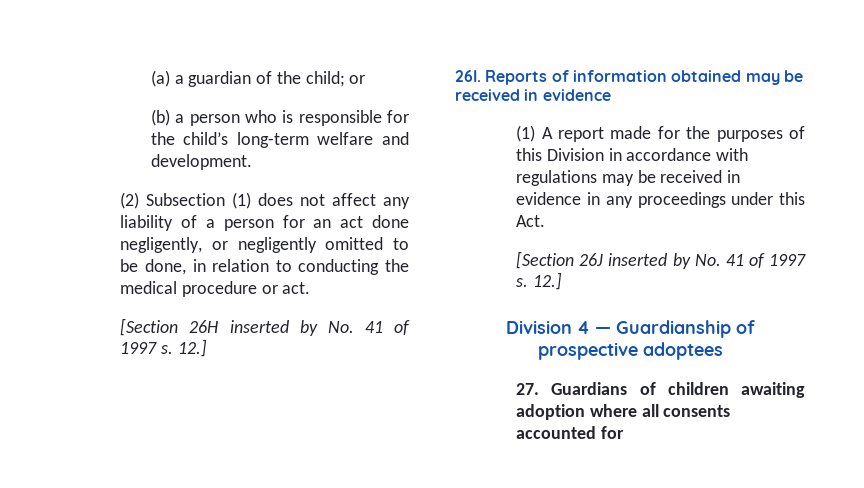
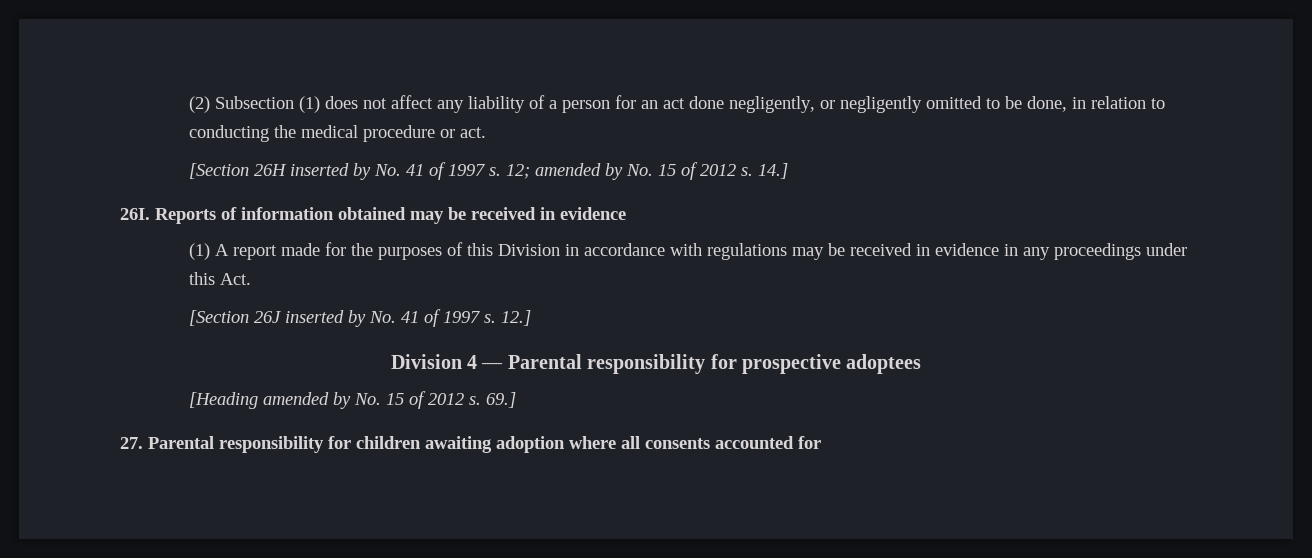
[150,70,366,87] [150,109,410,126] [150,132,410,148] [150,154,252,170] (a) a guardian of the child; or // (b) a person who is responsible for the child’s long-term welfare and development. // -> (188, 104) none
[177,339,207,357] 12.] -> [505,162,788,180] 12; amended by No. 15 of 2012 s. 14.]
[615,320,755,338] Guardianship of -> [507,354,737,374] Parental responsibility for
[516,382,656,395] 27. Guardians of -> [188,391,516,409] [120,436,351,453] [Heading amended by No. 15 of 2012 s. 69.] // 27. Parental responsibility for

